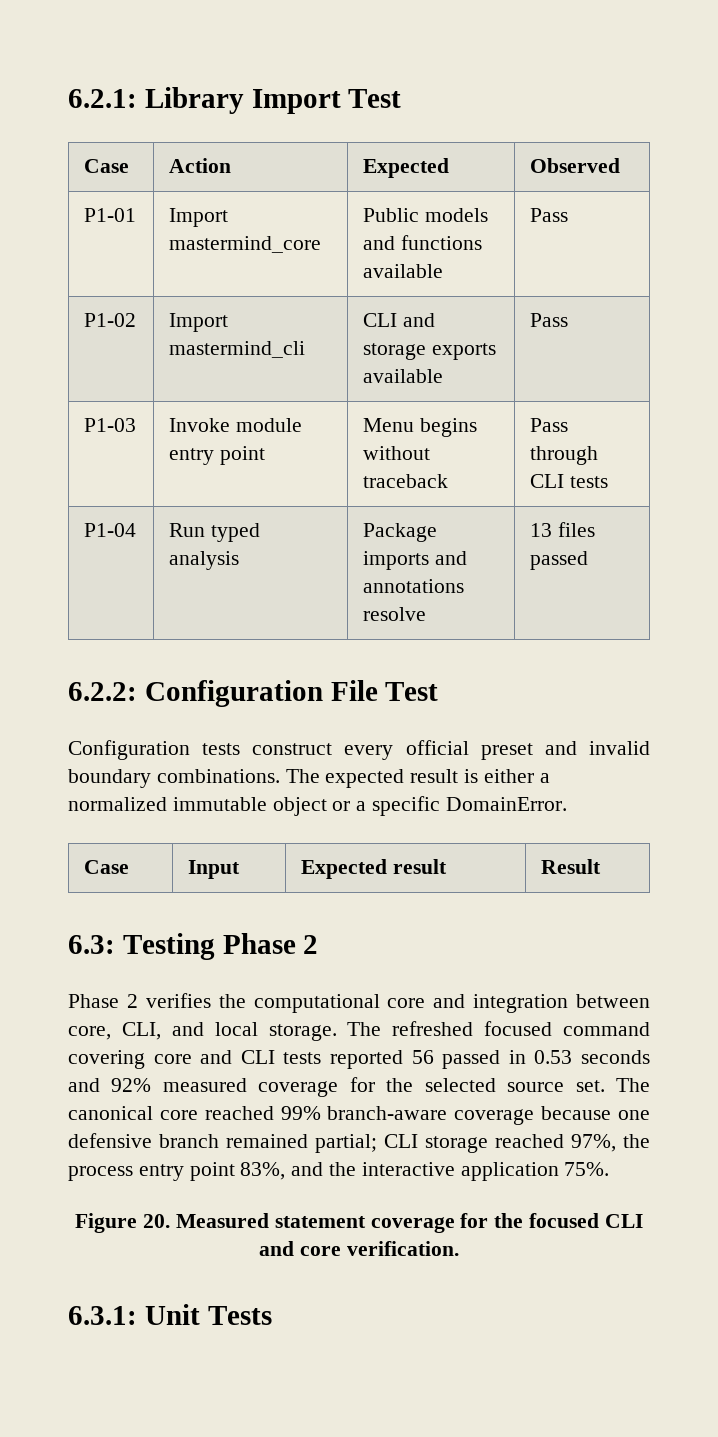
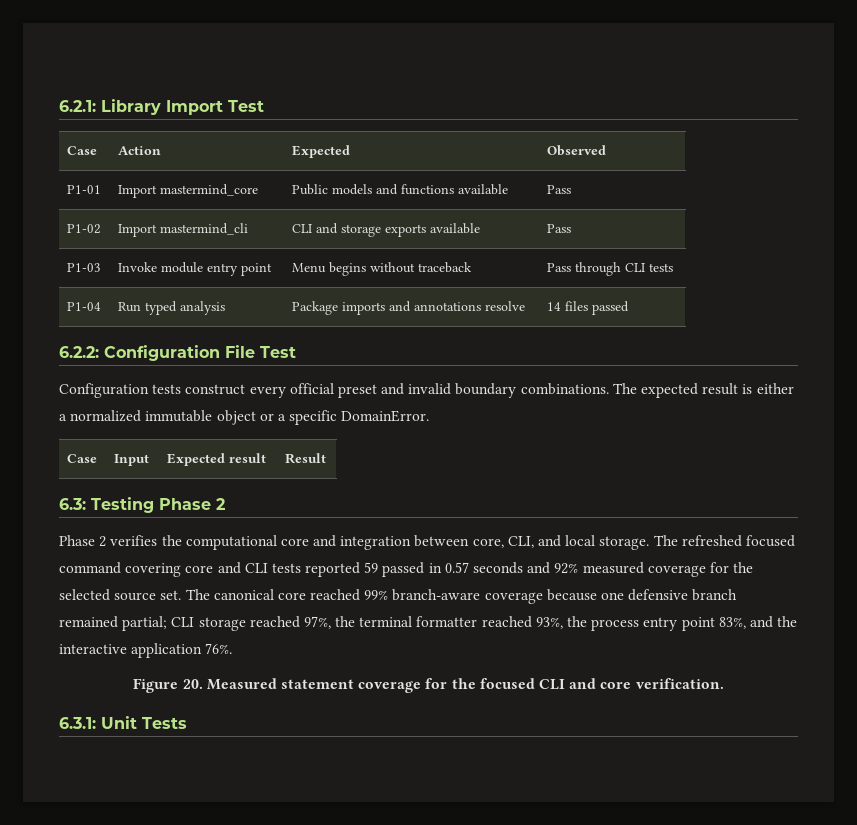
[530,523,553,537] 13 -> [547,302,562,311] 14
[411,1050,434,1064] 56 -> [364,562,379,573] 59
[534,1050,573,1064] 0.53 -> [444,562,469,573] 0.57
(650, 1141) none -> [359,616,588,629] terminal formatter reached 93%, the
[564,1162,610,1176] 75%. -> [205,643,233,654] 76%.

